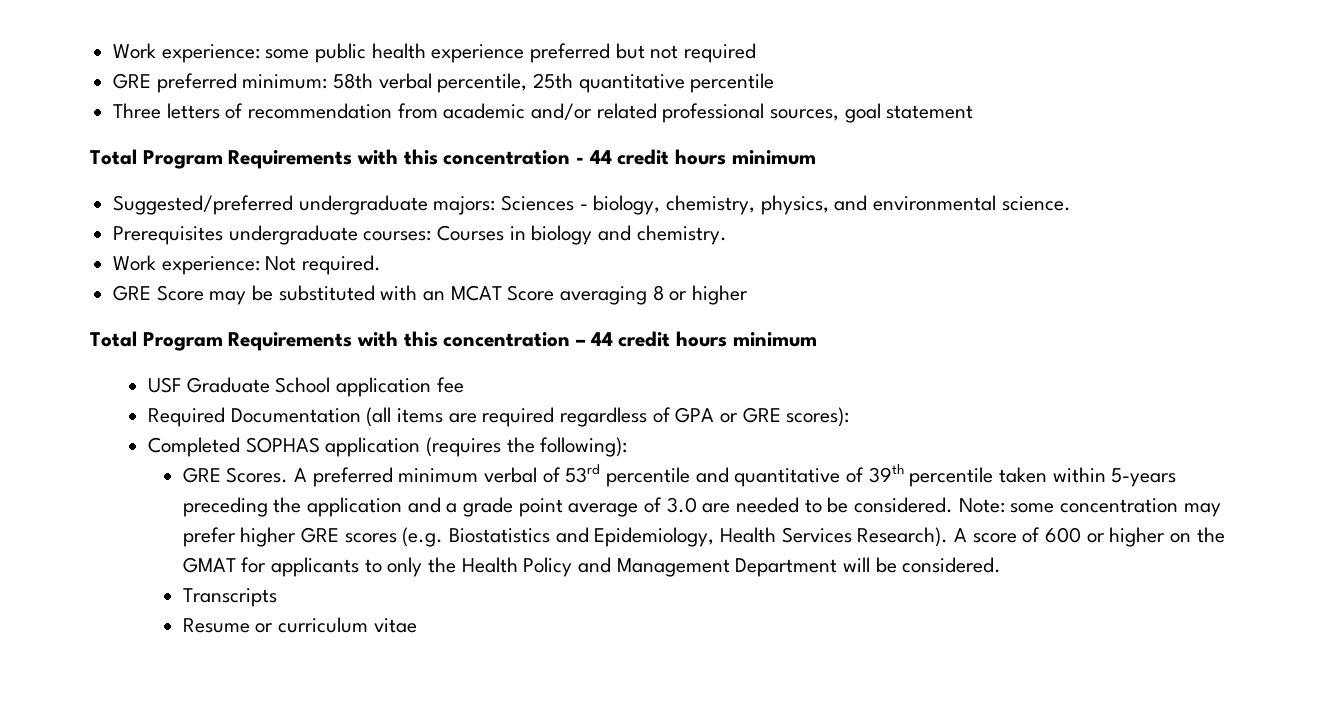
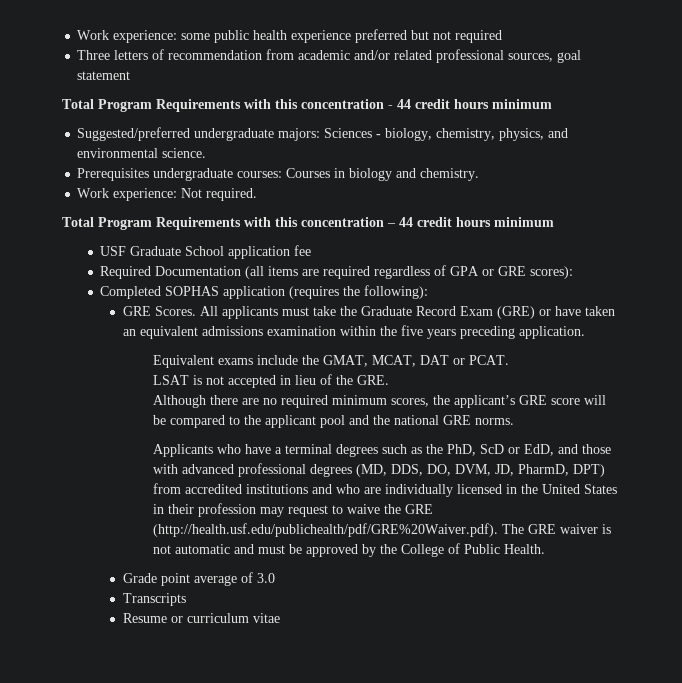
[113,73,775,93] // GRE preferred minimum: 58th verbal percentile, 25th quantitative percentile -> (503, 36) none
[113,285,749,305] // GRE Score may be substituted with an MCAT Score averaging 8 or higher -> (258, 194) none
[293,464,1177,487] [182,497,1221,517] [182,527,1225,547] [182,557,1002,577] A preferred minimum verbal of 53rd percentile and quantitative of 39th percentile taken within 5-years preceding the application and a grade point average of 3.0 are needed to be considered. Note: some concentration may prefer higher GRE scores (e.g. Biostatistics and Epidemiology, Health Services Research). A score of 600 or higher on the GMAT for applicants to only the Health Policy and Management Department will be considered. -> [200,306,616,319] [123,325,586,339] [153,355,510,368] [153,374,390,388] [153,395,607,408] [153,415,515,428] [153,444,612,457] [153,463,606,477] [153,483,618,497] [153,503,434,517] [153,523,612,537] [153,543,546,557] [123,572,276,586] All applicants must take the Graduate Record Exam (GRE) or have taken an equivalent admissions examination within the five years preceding application. // Equivalent exams include the GMAT, MCAT, DAT or PCAT. // LSAT is not accepted in lieu of the GRE. // Although there are no required minimum scores, the applicant’s GRE score will be compared to the applicant pool and the national GRE norms. // Applicants who have a terminal degrees such as the PhD, ScD or EdD, and those with advanced professional degrees (MD, DDS, DO, DVM, JD, PharmD, DPT) from accredited institutions and who are individually licensed in the United States in their profession may request to waive the GRE (http://health.usf.edu/publichealth/pdf/GRE%20Waiver.pdf). The GRE waiver is not automatic and must be approved by the College of Public Health. // Grade point average of 3.0

